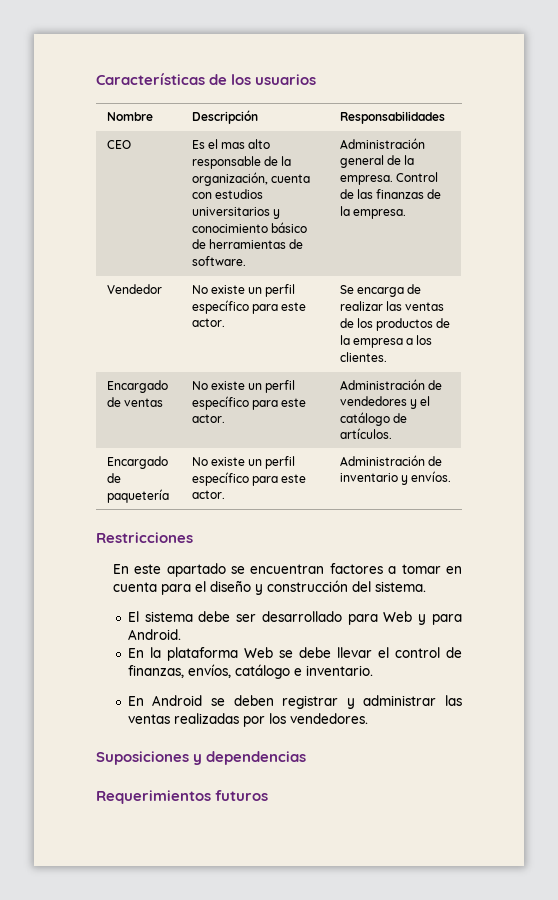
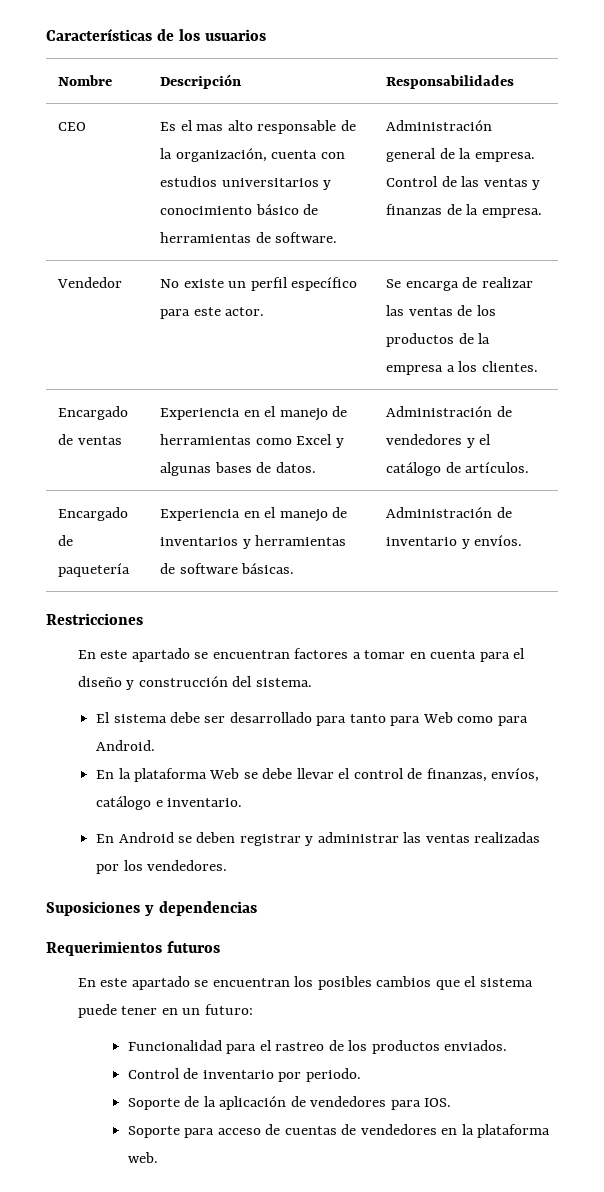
(373, 194) none -> [483,178,541,190] ventas y
[191,380,296,393] [191,396,307,410] [191,414,225,423] No existe un perfil específico para este actor. -> [160,406,348,421] [160,434,344,448] [160,462,316,476] Experiencia en el manejo de herramientas como Excel y algunas bases de datos.
[191,456,296,469] [191,472,307,486] [191,490,225,499] No existe un perfil específico para este actor. -> [160,507,348,522] [160,535,347,549] [160,563,295,574] Experiencia en el manejo de inventarios y herramientas de software básicas.
[383,611,427,625] Web y -> [349,712,494,726] tanto para Web como
(269, 795) none -> [77,976,533,990] [77,1004,253,1018] [128,1040,508,1054] [128,1068,361,1082] [128,1096,452,1110] [128,1124,551,1138] [128,1152,159,1163] // En este apartado se encuentran los posibles cambios que el sistema puede tener en un futuro: // Funcionalidad para el rastreo de los productos enviados. // Control de inventario por periodo. // Soporte de la aplicación de vendedores para IOS. // Soporte para acceso de cuentas de vendedores en la plataforma web.

